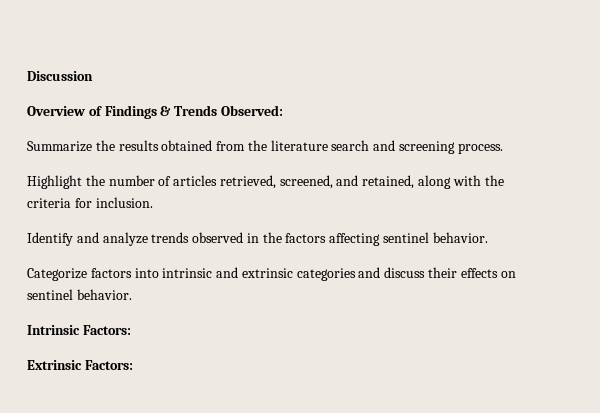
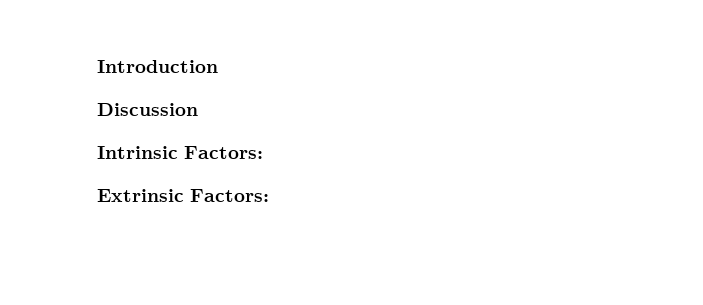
(27, 76) none -> [97,60,218,73] Introduction //
[27,105,283,119] [27,140,503,154] [27,175,504,189] [27,197,153,208] [27,232,488,246] [27,267,516,281] [27,289,132,300] // Overview of Findings & Trends Observed: // Summarize the results obtained from the literature search and screening process. // Highlight the number of articles retrieved, screened, and retained, along with the criteria for inclusion. // Identify and analyze trends observed in the factors affecting sentinel behavior. // Categorize factors into intrinsic and extrinsic categories and discuss their effects on sentinel behavior. -> (198, 109) none

